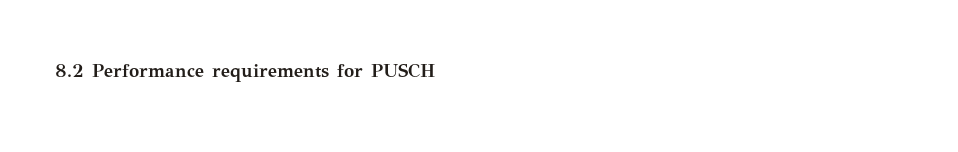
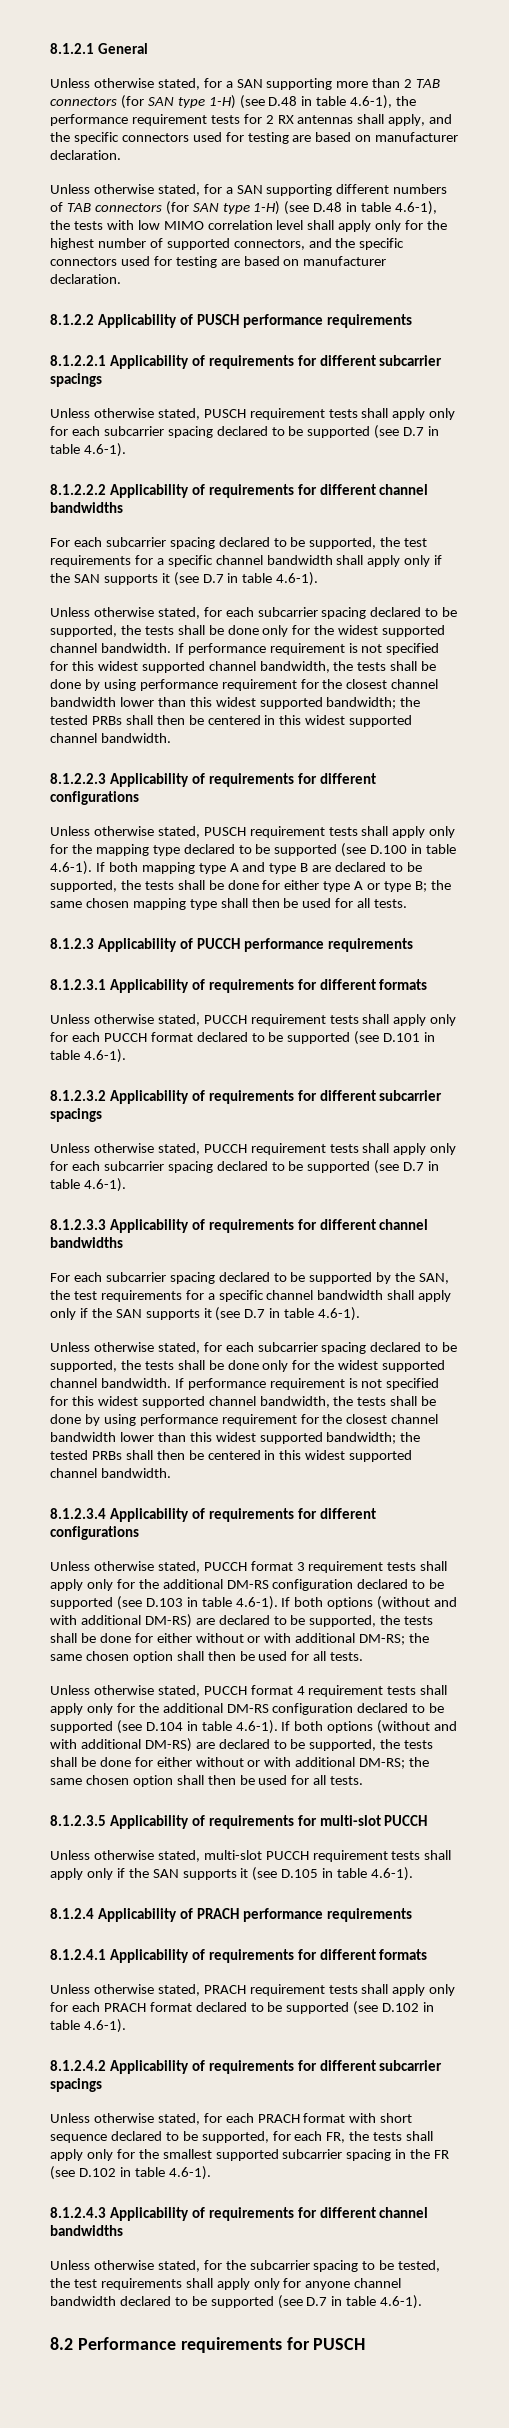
(55, 70) none -> [50,43,148,54] [50,78,441,90] [50,95,417,109] [50,114,453,126] [50,132,459,144] [50,150,121,160] [50,184,448,196] [50,201,438,215] [50,220,448,232] [50,238,405,250] [50,256,387,268] [50,274,121,284] [50,314,412,328] [50,355,443,369] [50,373,102,387] [50,408,456,420] [50,425,440,439] [50,443,126,457] [50,484,429,498] [50,502,123,513] [50,537,428,549] [50,555,443,567] [50,572,319,586] [50,607,458,619] [50,625,446,637] [50,643,440,655] [50,661,437,673] [50,679,439,691] [50,697,421,709] [50,715,413,727] [50,733,171,743] [50,773,376,787] [50,791,139,805] [50,826,456,838] [50,843,457,857] [50,861,422,875] [50,880,451,892] [50,898,408,910] [50,938,413,952] [50,979,428,993] [50,1014,457,1026] [50,1031,436,1045] [50,1049,126,1063] [50,1090,443,1104] [50,1108,102,1122] [50,1143,457,1155] [50,1160,440,1174] [50,1178,126,1192] [50,1219,429,1233] [50,1237,123,1248] [50,1272,450,1284] [50,1290,452,1302] [50,1307,361,1321] [50,1342,458,1354] [50,1360,446,1372] [50,1378,440,1390] [50,1396,437,1408] [50,1414,439,1426] [50,1432,421,1444] [50,1450,413,1462] [50,1468,171,1478] [50,1508,376,1522] [50,1526,139,1540] [50,1561,448,1573] [50,1579,445,1591] [50,1596,458,1610] [50,1614,434,1628] [50,1633,430,1645] [50,1651,364,1663] [50,1685,448,1697] [50,1703,445,1715] [50,1720,458,1734] [50,1738,434,1752] [50,1757,430,1769] [50,1775,364,1787] [50,1815,428,1829] [50,1850,452,1862] [50,1867,414,1881] [50,1908,412,1922] [50,1949,428,1963] [50,1984,456,1996] [50,2001,435,2015] [50,2019,126,2033] [50,2060,443,2074] [50,2078,102,2092] [50,2113,413,2125] [50,2131,434,2143] [50,2149,450,2161] [50,2166,211,2180] [50,2207,429,2221] [50,2225,123,2236] [50,2260,441,2272] [50,2278,402,2290] [50,2295,423,2309] 8.1.2.1 General // Unless otherwise stated, for a SAN supporting more than 2 TAB connectors (for SAN type 1-H) (see D.48 in table 4.6-1), the performance requirement tests for 2 RX antennas shall apply, and the specific connectors used for testing are based on manufacturer declaration. // Unless otherwise stated, for a SAN supporting different numbers of TAB connectors (for SAN type 1-H) (see D.48 in table 4.6-1), the tests with low MIMO correlation level shall apply only for the highest number of supported connectors, and the specific connectors used for testing are based on manufacturer declaration. // 8.1.2.2 Applicability of PUSCH performance requirements // 8.1.2.2.1 Applicability of requirements for different subcarrier spacings // Unless otherwise stated, PUSCH requirement tests shall apply only for each subcarrier spacing declared to be supported (see D.7 in table 4.6-1). // 8.1.2.2.2 Applicability of requirements for different channel bandwidths // For each subcarrier spacing declared to be supported, the test requirements for a specific channel bandwidth shall apply only if the SAN supports it (see D.7 in table 4.6-1). // Unless otherwise stated, for each subcarrier spacing declared to be supported, the tests shall be done only for the widest supported channel bandwidth. If performance requirement is not specified for this widest supported channel bandwidth, the tests shall be done by using performance requirement for the closest channel bandwidth lower than this widest supported bandwidth; the tested PRBs shall then be centered in this widest supported channel bandwidth. // 8.1.2.2.3 Applicability of requirements for different configurations // Unless otherwise stated, PUSCH requirement tests shall apply only for the mapping type declared to be supported (see D.100 in table 4.6-1). If both mapping type A and type B are declared to be supported, the tests shall be done for either type A or type B; the same chosen mapping type shall then be used for all tests. // 8.1.2.3 Applicability of PUCCH performance requirements // 8.1.2.3.1 Applicability of requirements for different formats // Unless otherwise stated, PUCCH requirement tests shall apply only for each PUCCH format declared to be supported (see D.101 in table 4.6-1). // 8.1.2.3.2 Applicability of requirements for different subcarrier spacings // Unless otherwise stated, PUCCH requirement tests shall apply only for each subcarrier spacing declared to be supported (see D.7 in table 4.6-1). // 8.1.2.3.3 Applicability of requirements for different channel bandwidths // For each subcarrier spacing declared to be supported by the SAN, the test requirements for a specific channel bandwidth shall apply only if the SAN supports it (see D.7 in table 4.6-1). // Unless otherwise stated, for each subcarrier spacing declared to be supported, the tests shall be done only for the widest supported channel bandwidth. If performance requirement is not specified for this widest supported channel bandwidth, the tests shall be done by using performance requirement for the closest channel bandwidth lower than this widest supported bandwidth; the tested PRBs shall then be centered in this widest supported channel bandwidth. // 8.1.2.3.4 Applicability of requirements for different configurations // Unless otherwise stated, PUCCH format 3 requirement tests shall apply only for the additional DM-RS configuration declared to be supported (see D.103 in table 4.6-1). If both options (without and with additional DM-RS) are declared to be supported, the tests shall be done for either without or with additional DM-RS; the same chosen option shall then be used for all tests. // Unless otherwise stated, PUCCH format 4 requirement tests shall apply only for the additional DM-RS configuration declared to be supported (see D.104 in table 4.6-1). If both options (without and with additional DM-RS) are declared to be supported, the tests shall be done for either without or with additional DM-RS; the same chosen option shall then be used for all tests. // 8.1.2.3.5 Applicability of requirements for multi-slot PUCCH // Unless otherwise stated, multi-slot PUCCH requirement tests shall apply only if the SAN supports it (see D.105 in table 4.6-1). // 8.1.2.4 Applicability of PRACH performance requirements // 8.1.2.4.1 Applicability of requirements for different formats // Unless otherwise stated, PRACH requirement tests shall apply only for each PRACH format declared to be supported (see D.102 in table 4.6-1). // 8.1.2.4.2 Applicability of requirements for different subcarrier spacings // Unless otherwise stated, for each PRACH format with short sequence declared to be supported, for each FR, the tests shall apply only for the smallest supported subcarrier spacing in the FR (see D.102 in table 4.6-1). // 8.1.2.4.3 Applicability of requirements for different channel bandwidths // Unless otherwise stated, for the subcarrier spacing to be tested, the test requirements shall apply only for anyone channel bandwidth declared to be supported (see D.7 in table 4.6-1). //

